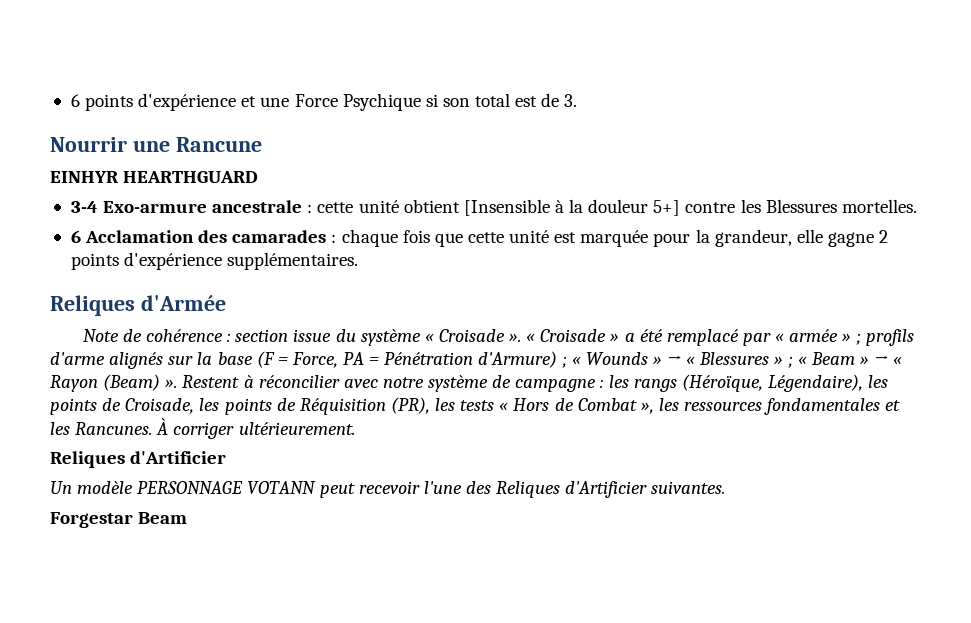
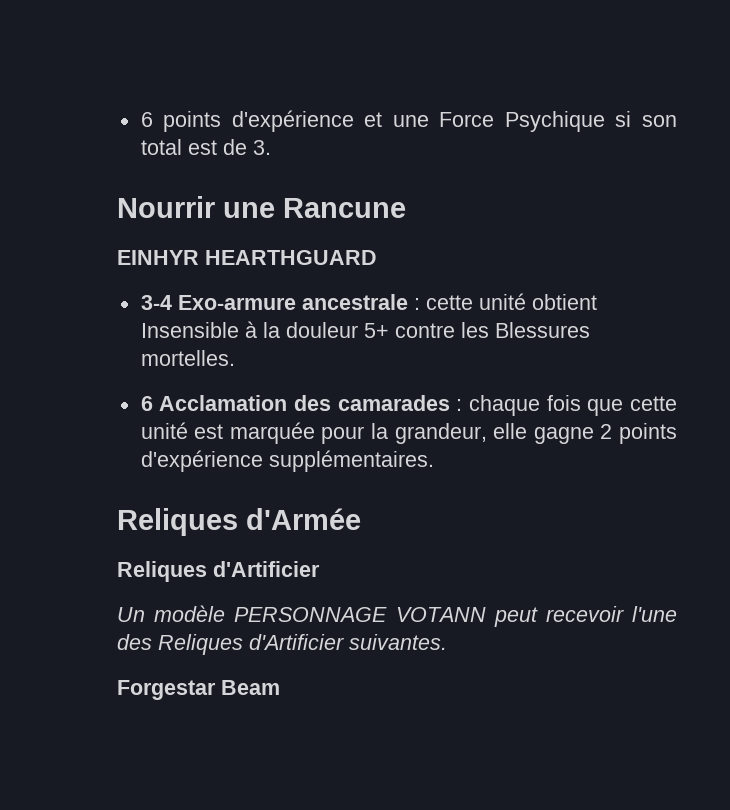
[463,199,550,216] [Insensible -> [140,322,239,338] Insensible
[653,200,681,216] 5+] -> [363,323,389,338] 5+
[82,329,914,346] [50,351,903,369] [50,374,889,392] [50,397,901,415] [50,418,355,439] // Note de cohérence : section issue du système « Croisade ». « Croisade » a été remplacé par « armée » ; profils d'arme alignés sur la base (F = Force, PA = Pénétration d'Armure) ; « Wounds » → « Blessures » ; « Beam » → « Rayon (Beam) ». Restent à réconcilier avec notre système de campagne : les rangs (Héroïque, Légendaire), les points de Croisade, les points de Réquisition (PR), les tests « Hors de Combat », les ressources fondamentales et les Rancunes. À corriger ultérieurement. -> (361, 519) none

